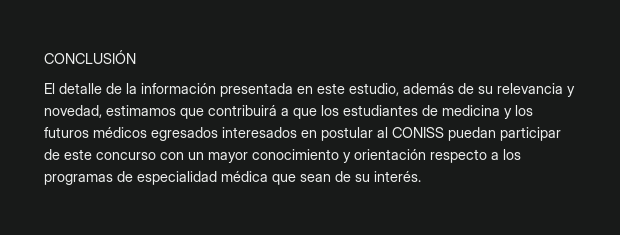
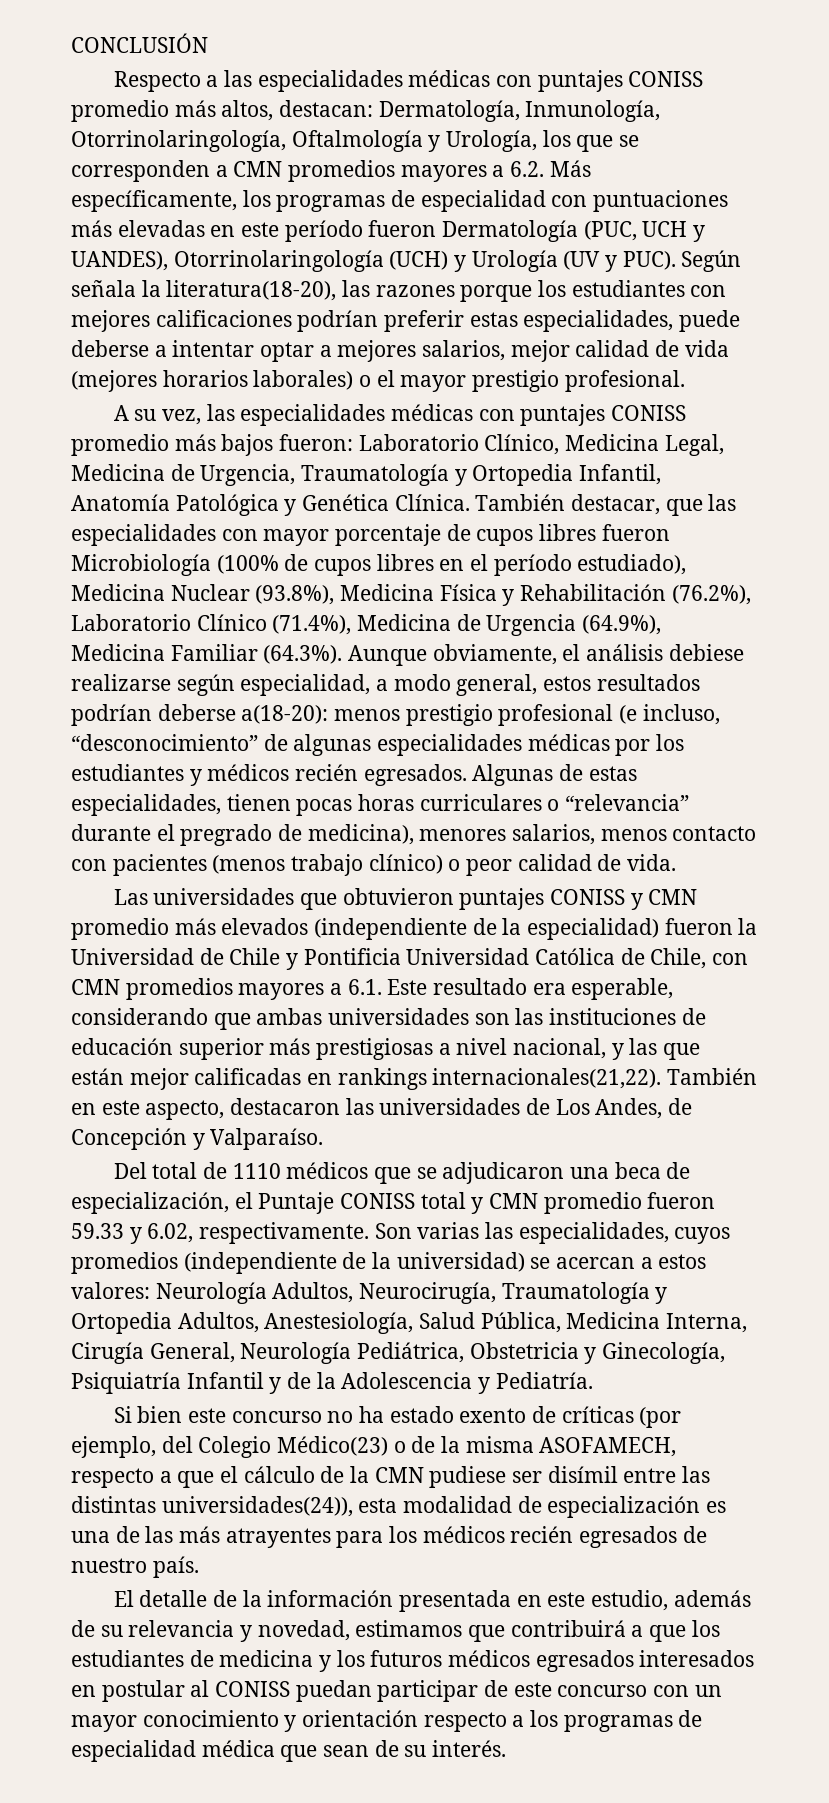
(136, 57) none -> [113,70,704,92] [71,100,661,122] [71,130,640,152] [71,160,591,182] [71,190,729,212] [71,220,706,242] [71,250,742,272] [71,280,727,302] [71,310,741,332] [71,340,729,362] [71,370,685,392] [113,404,687,426] [71,434,724,456] [71,464,662,486] [71,494,737,516] [71,524,670,546] [71,554,687,576] [71,584,751,606] [71,614,662,636] [71,644,744,666] [71,674,700,696] [71,704,720,726] [71,734,685,756] [71,764,637,786] [71,794,690,816] [71,824,757,846] [71,854,677,876] [113,888,698,910] [71,918,758,940] [71,948,749,970] [71,978,674,1000] [71,1008,706,1030] [71,1038,701,1060] [71,1068,758,1090] [71,1098,693,1120] [71,1128,324,1150] [113,1162,691,1184] [71,1192,716,1214] [71,1222,731,1244] [71,1252,707,1274] [71,1282,668,1304] [71,1312,748,1334] [71,1342,726,1364] [71,1372,593,1394] [113,1406,682,1428] [71,1436,677,1458] [71,1466,711,1488] [71,1496,727,1518] [71,1526,707,1548] [71,1556,199,1578] // Respecto a las especialidades médicas con puntajes CONISS promedio más altos, destacan: Dermatología, Inmunología, Otorrinolaringología, Oftalmología y Urología, los que se corresponden a CMN promedios mayores a 6.2. Más específicamente, los programas de especialidad con puntuaciones más elevadas en este período fueron Dermatología (PUC, UCH y UANDES), Otorrinolaringología (UCH) y Urología (UV y PUC). Según señala la literatura(18-20), las razones porque los estudiantes con mejores calificaciones podrían preferir estas especialidades, puede deberse a intentar optar a mejores salarios, mejor calidad de vida (mejores horarios laborales) o el mayor prestigio profesional. // A su vez, las especialidades médicas con puntajes CONISS promedio más bajos fueron: Laboratorio Clínico, Medicina Legal, Medicina de Urgencia, Traumatología y Ortopedia Infantil, Anatomía Patológica y Genética Clínica. También destacar, que las especialidades con mayor porcentaje de cupos libres fueron Microbiología (100% de cupos libres en el período estudiado), Medicina Nuclear (93.8%), Medicina Física y Rehabilitación (76.2%), Laboratorio Clínico (71.4%), Medicina de Urgencia (64.9%), Medicina Familiar (64.3%). Aunque obviamente, el análisis debiese realizarse según especialidad, a modo general, estos resultados podrían deberse a(18-20): menos prestigio profesional (e incluso, “desconocimiento” de algunas especialidades médicas por los estudiantes y médicos recién egresados. Algunas de estas especialidades, tienen pocas horas curriculares o “relevancia” durante el pregrado de medicina), menores salarios, menos contacto con pacientes (menos trabajo clínico) o peor calidad de vida. // Las universidades que obtuvieron puntajes CONISS y CMN promedio más elevados (independiente de la especialidad) fueron la Universidad de Chile y Pontificia Universidad Católica de Chile, con CMN promedios mayores a 6.1. Este resultado era esperable, considerando que ambas universidades son las instituciones de educación superior más prestigiosas a nivel nacional, y las que están mejor calificadas en rankings internacionales(21,22). También en este aspecto, destacaron las universidades de Los Andes, de Concepción y Valparaíso. // Del total de 1110 médicos que se adjudicaron una beca de especialización, el Puntaje CONISS total y CMN promedio fueron 59.33 y 6.02, respectivamente. Son varias las especialidades, cuyos promedios (independiente de la universidad) se acercan a estos valores: Neurología Adultos, Neurocirugía, Traumatología y Ortopedia Adultos, Anestesiología, Salud Pública, Medicina Interna, Cirugía General, Neurología Pediátrica, Obstetricia y Ginecología, Psiquiatría Infantil y de la Adolescencia y Pediatría. // Si bien este concurso no ha estado exento de críticas (por ejemplo, del Colegio Médico(23) o de la misma ASOFAMECH, respecto a que el cálculo de la CMN pudiese ser disímil entre las distintas universidades(24)), esta modalidad de especialización es una de las más atrayentes para los médicos recién egresados de nuestro país.

